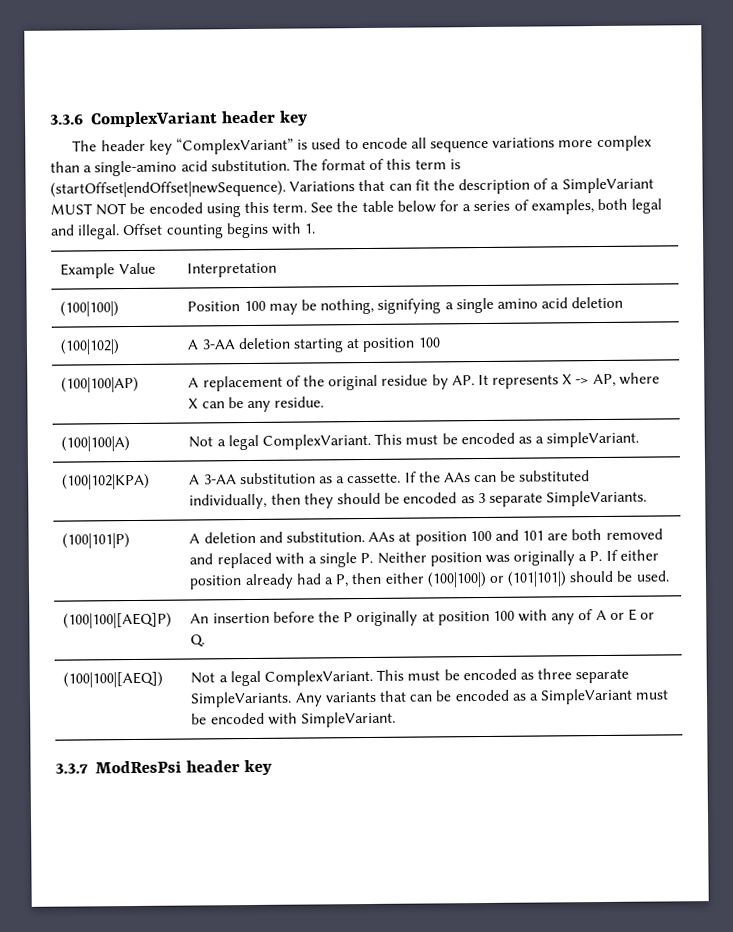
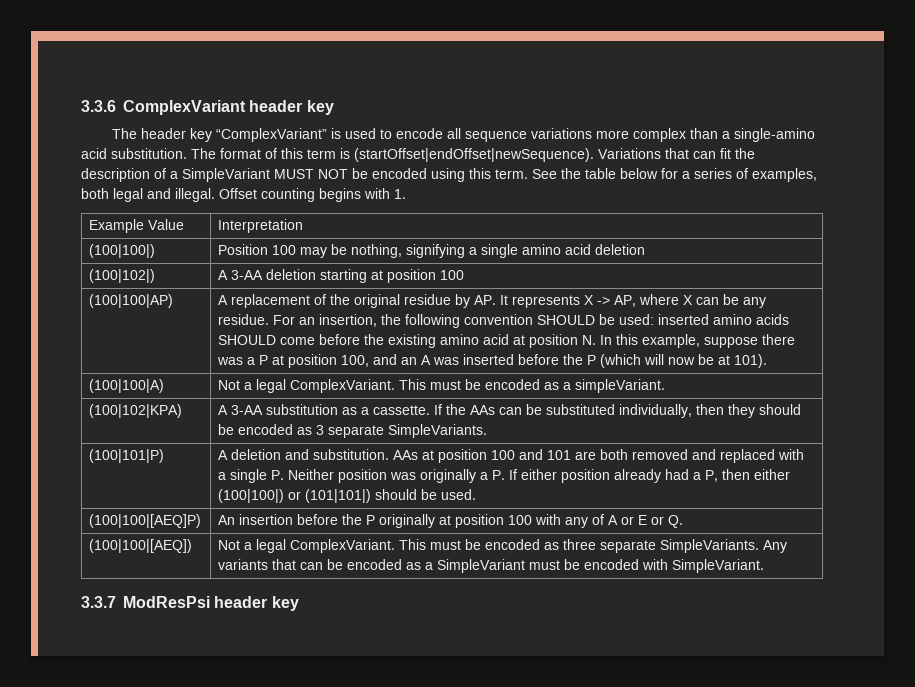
(325, 402) none -> [273,314,790,328] [218,334,796,348] [217,354,768,368] For an insertion, the following convention SHOULD be used: inserted amino acids SHOULD come before the existing amino acid at position N. In this example, suppose there was a P at position 100, and an A was inserted before the P (which will now be at 101).

